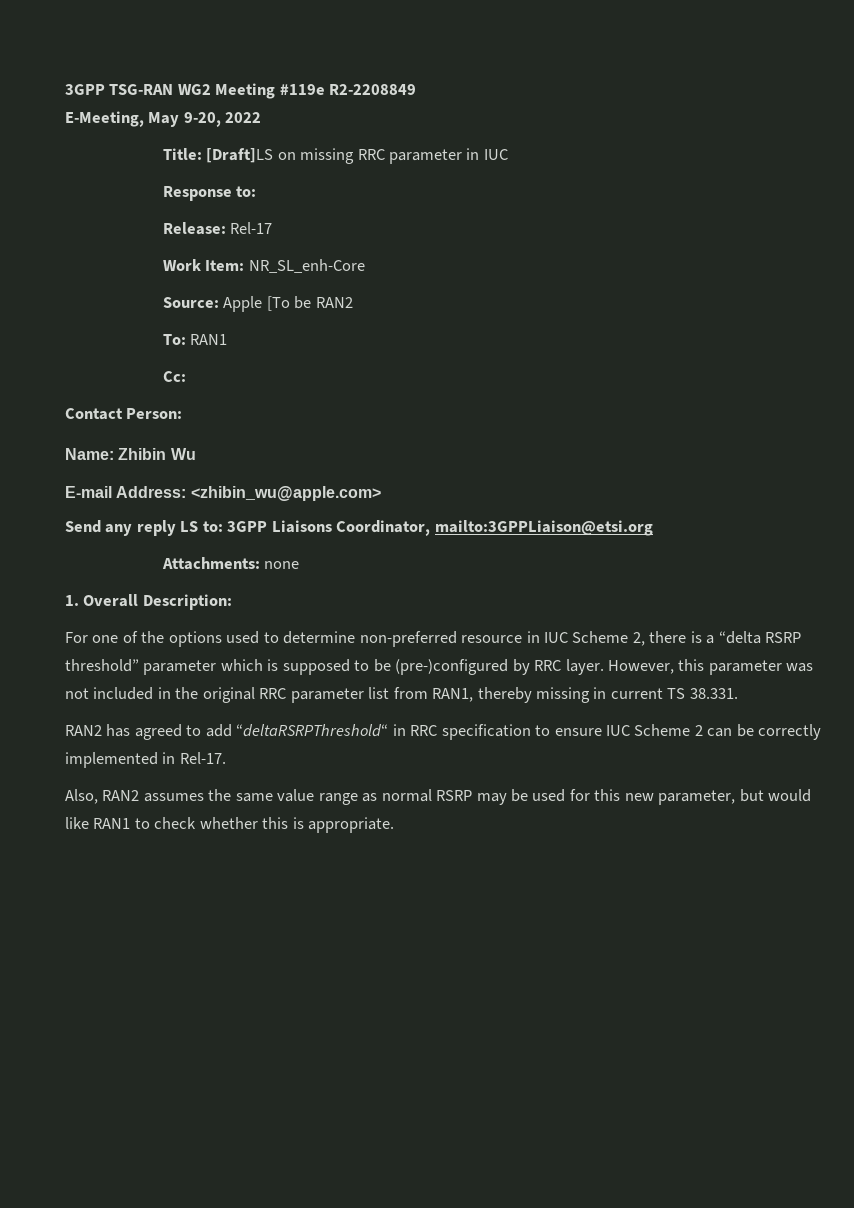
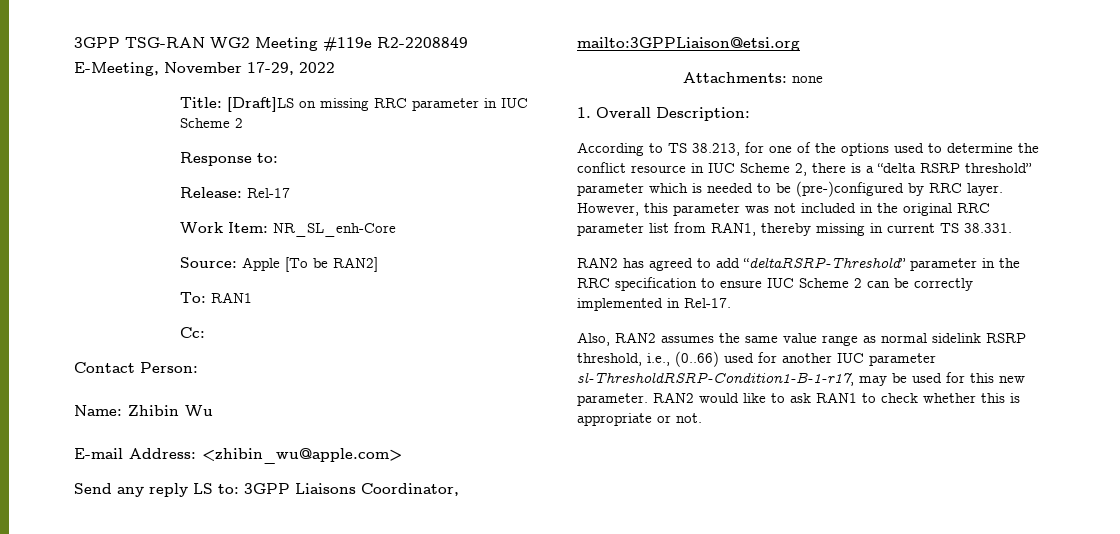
[148,112,221,127] May 9-20, -> [164,62,294,75] November 17-29,
(508, 154) none -> [180,118,244,128] Scheme 2
[315,297,353,308] RAN2 -> [333,257,379,272] RAN2]
[65,632,88,643] For -> [577,142,764,156] According to TS 38.213, for
[359,631,457,647] non-preferred -> [1018,143,1039,153] [577,162,626,173] the conflict
[282,659,350,675] supposed -> [707,183,753,193] needed
[236,724,406,737] “deltaRSRPThreshold“ in -> [743,257,1020,271] “deltaRSRP-Threshold” parameter in the
[436,790,473,801] RSRP -> [932,333,1026,343] [577,351,936,367] [577,372,854,386] sidelink RSRP threshold, i.e., (0..66) used for another IUC parameter sl-ThresholdRSRP-Condition1-B-1-r17,
[658,789,812,805] [65,817,89,829] parameter, but would like -> [577,392,811,406] parameter. RAN2 would like to ask
[308,817,395,833] appropriate. -> [577,413,702,426] appropriate or not.

